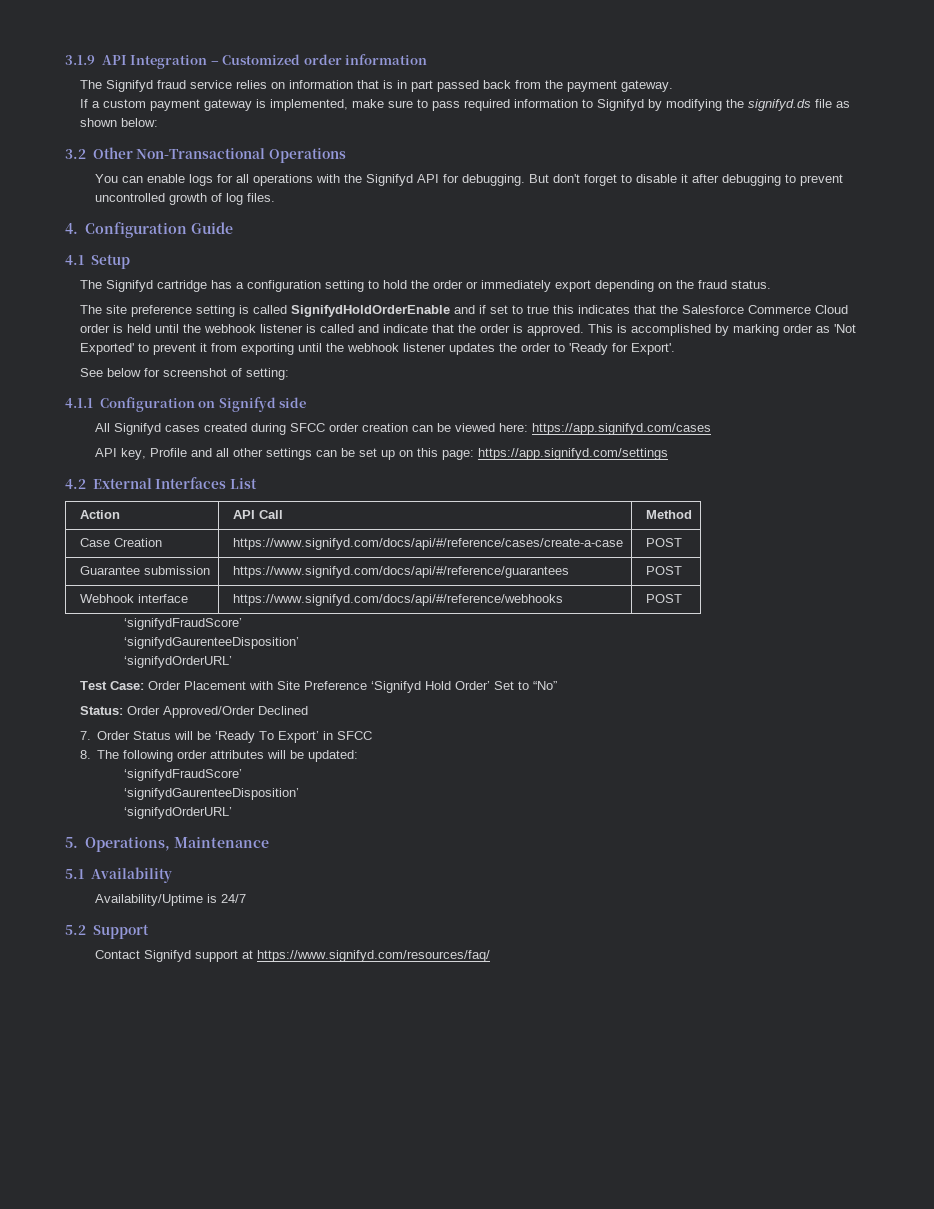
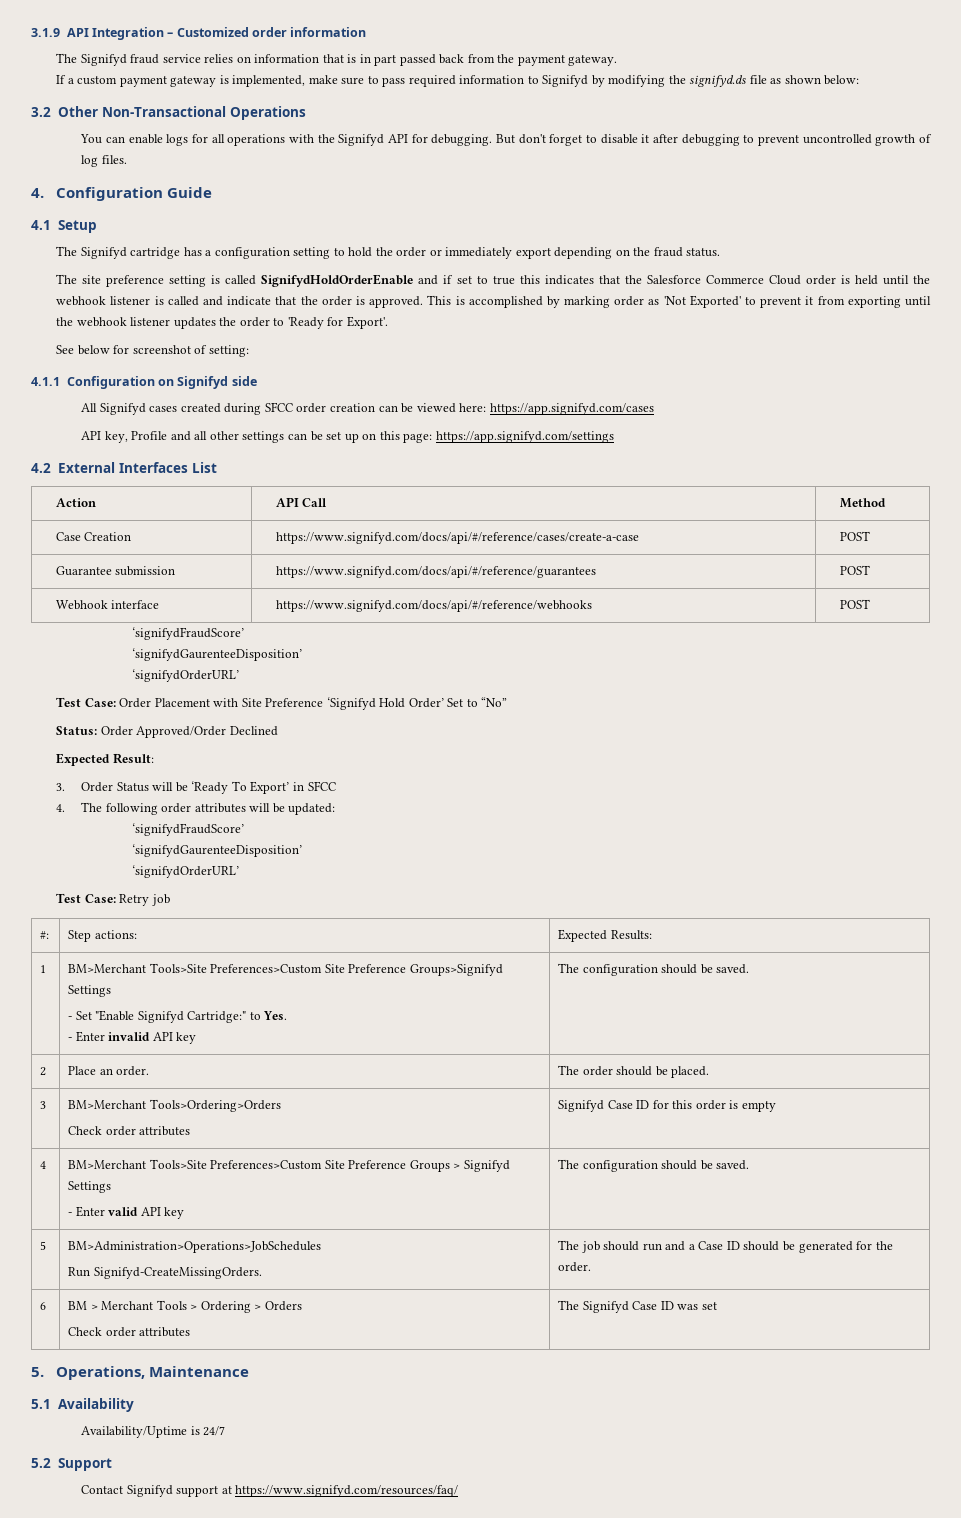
[79,731,91,740] 7. -> [56,753,154,766] [56,783,66,791] Expected Result: // 3.
[79,750,91,759] 8. -> [56,804,66,812] 4.
(233, 813) none -> [56,893,170,906] [40,930,50,940] [68,930,137,942] [558,929,652,942] [40,965,47,973] [68,963,503,976] [68,985,112,997] [68,1010,288,1023] [68,1031,197,1044] [558,963,750,976] [40,1067,47,1076] [68,1066,150,1076] [558,1065,710,1078] [40,1101,47,1109] [68,1099,281,1112] [68,1126,191,1136] [558,1100,776,1112] [40,1161,47,1169] [68,1159,510,1172] [68,1181,112,1193] [68,1206,185,1219] [558,1159,750,1172] [40,1241,47,1250] [68,1241,322,1253] [68,1267,262,1279] [558,1240,893,1253] [558,1262,592,1272] [40,1302,47,1310] [68,1300,302,1313] [68,1327,191,1337] [558,1300,717,1313] // Test Case: Retry job // #: | Step actions: | Expected Results: // 1 | BM>Merchant Tools>Site Preferences>Custom Site Preference Groups>Signifyd Settings // - Set "Enable Signifyd Cartridge:" to Yes. // - Enter invalid API key | The configuration should be saved. // 2 | Place an order. | The order should be placed. // 3 | BM>Merchant Tools>Ordering>Orders // Check order attributes | Signifyd Case ID for this order is empty // 4 | BM>Merchant Tools>Site Preferences>Custom Site Preference Groups > Signifyd Settings // - Enter valid API key | The configuration should be saved. // 5 | BM>Administration>Operations>JobSchedules // Run Signifyd-CreateMissingOrders. | The job should run and a Case ID should be generated for the order. // 6 | BM > Merchant Tools > Ordering > Orders // Check order attributes | The Signifyd Case ID was set

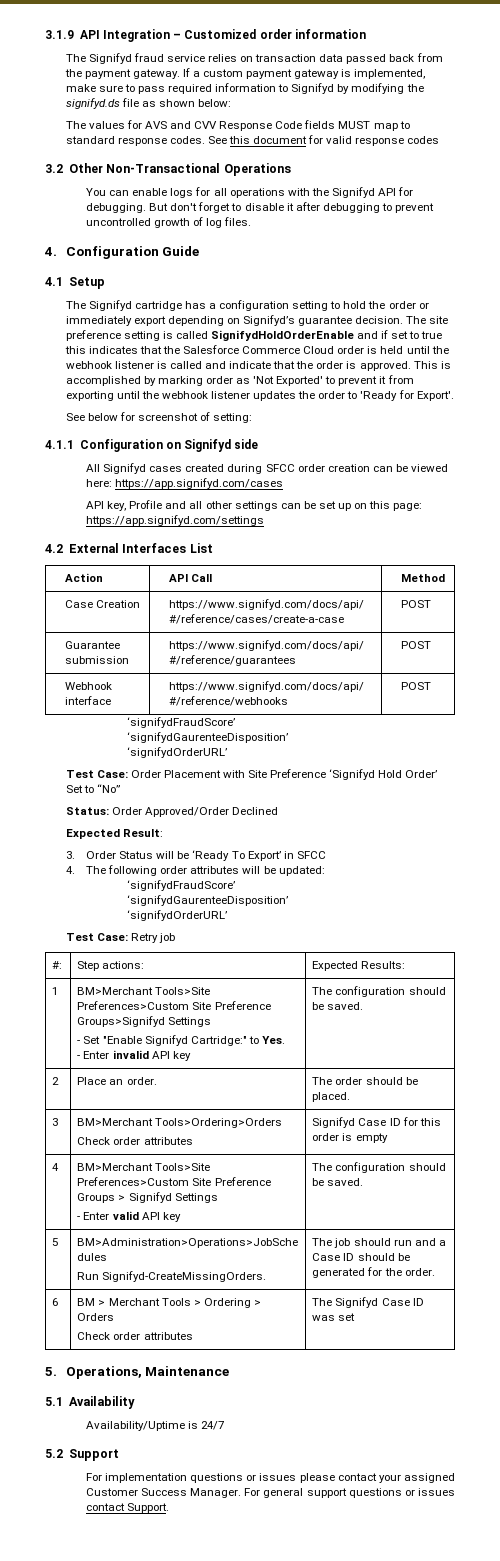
[254,54,397,66] information that is in part -> [255,54,344,62] transaction data
(618, 60) // -> (180, 74) none
(860, 80) none -> [65,120,410,131] [65,135,440,146] // The values for AVS and CVV Response Code fields MUST map to standard response codes. See this document for valid response codes
[633,247,721,257] the fraud status. // -> [242,315,404,326] Signifyd’s guarantee decision.
[81,1485,459,1497] Contact Signifyd support at https://www.signifyd.com/resources/faq/ -> [86,1473,455,1483] [86,1488,455,1498] [86,1503,170,1513] For implementation questions or issues please contact your assigned Customer Success Manager. For general support questions or issues contact Support.

